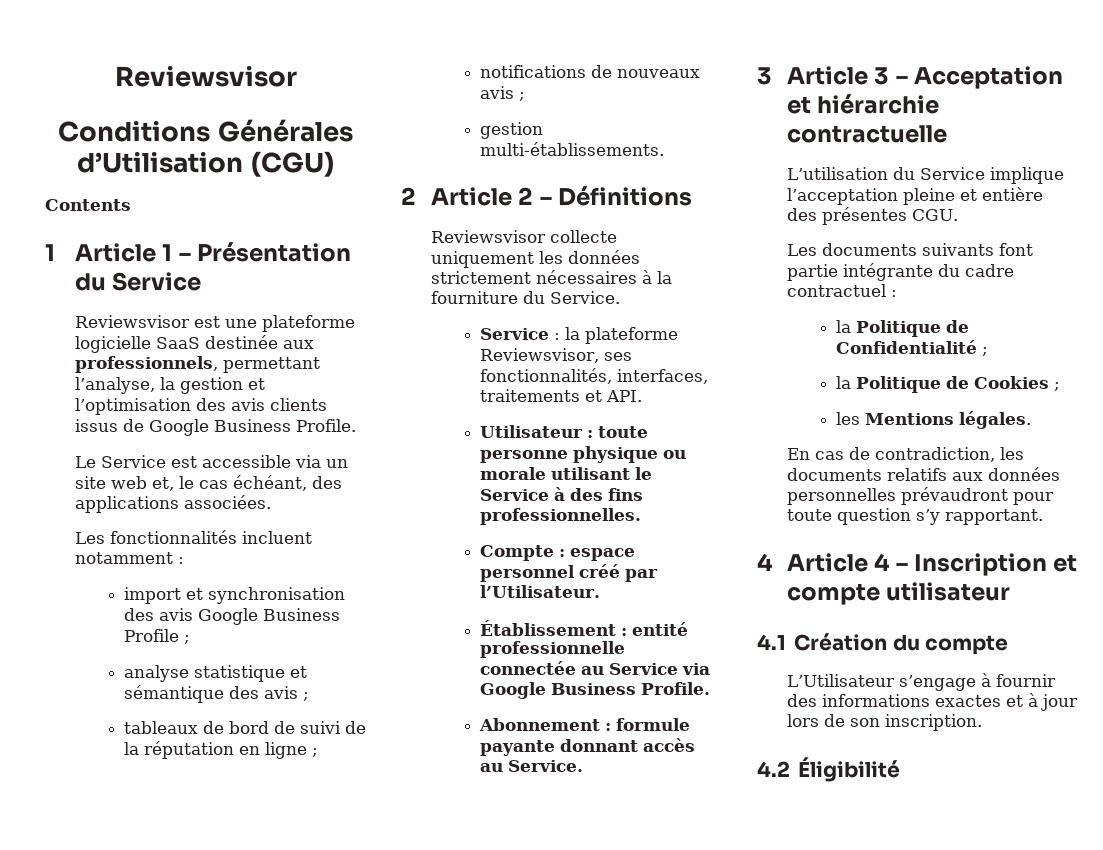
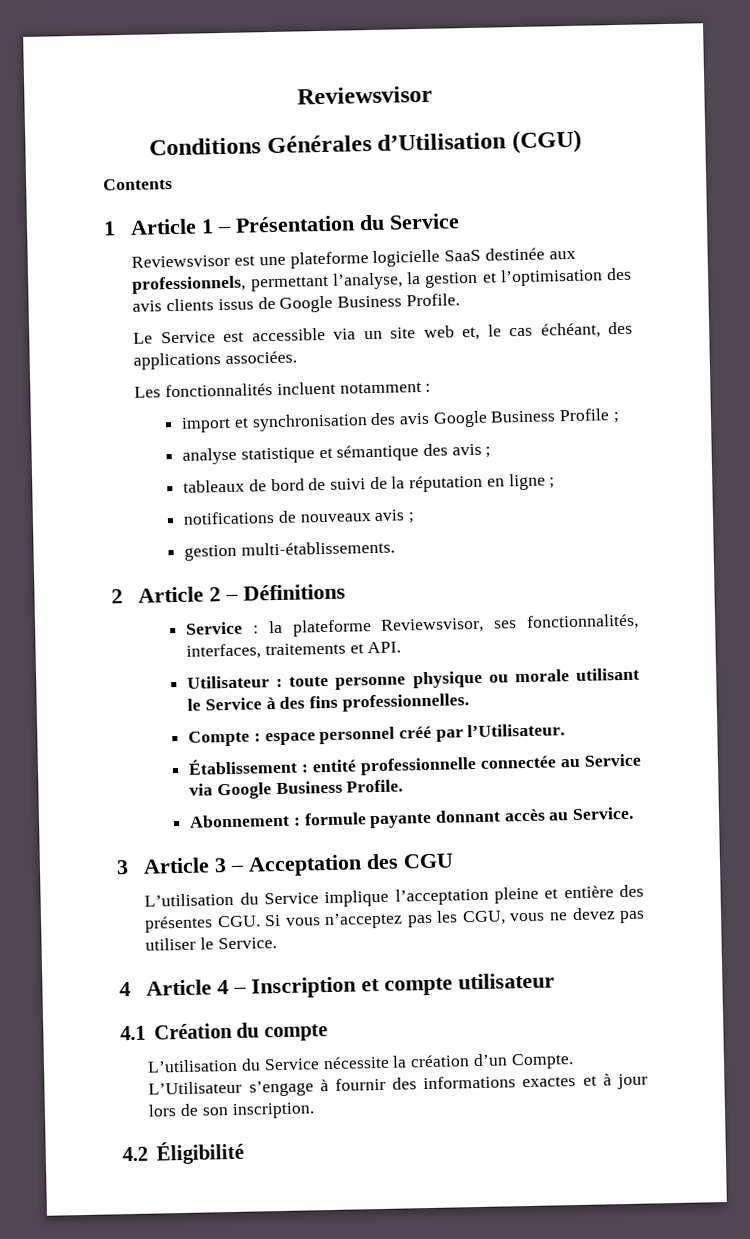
[431,230,618,243] [431,250,641,268] [431,270,673,284] [431,291,621,304] // Reviewsvisor collecte uniquement les données strictement nécessaires à la fourniture du Service. -> (347, 592) none
[787,94,940,114] [787,125,948,143] et hiérarchie contractuelle -> [366,853,455,870] des CGU
[787,243,1034,256] [787,263,1015,281] [787,284,898,297] [835,320,969,337] [835,340,988,356] [835,376,1060,393] [835,411,1031,429] [787,447,1025,462] [787,467,1061,481] [787,487,1055,505] [787,508,1044,525] // Les documents suivants font partie intégrante du cadre contractuel : // la Politique de Confidentialité ; // la Politique de Cookies ; // les Mentions légales. // En cas de contradiction, les documents relatifs aux données personnelles prévaudront pour toute question s’y rapportant. -> [264,907,645,930] [145,937,277,951] Si vous n’acceptez pas les CGU, vous ne devez pas utiliser le Service.
(1009, 645) none -> [147,1053,574,1073] L’utilisation du Service nécessite la création d’un Compte.

